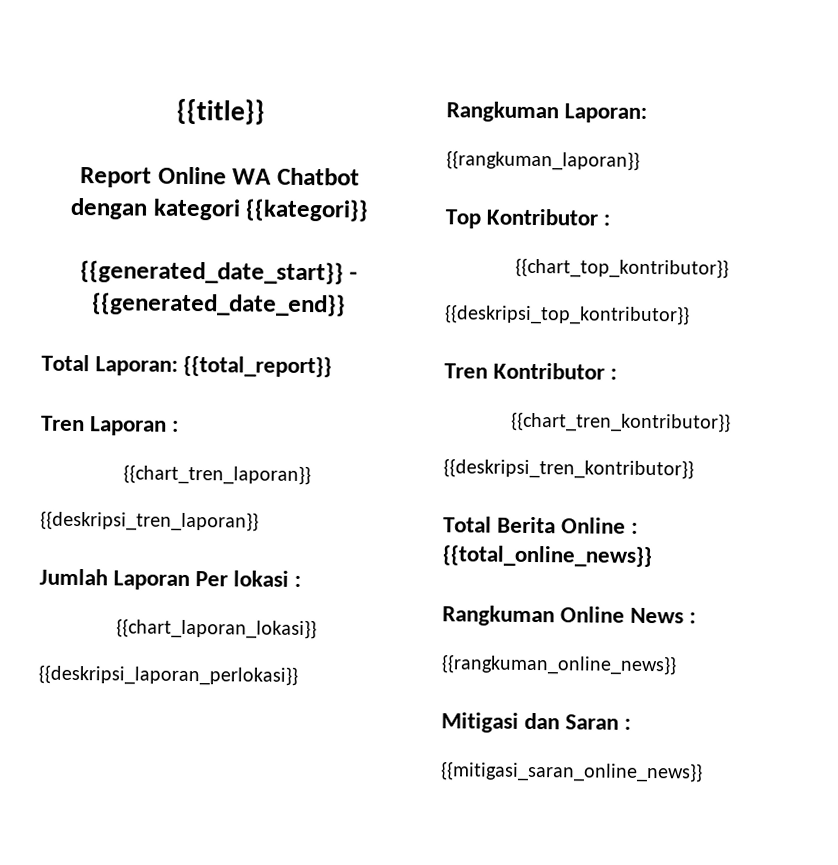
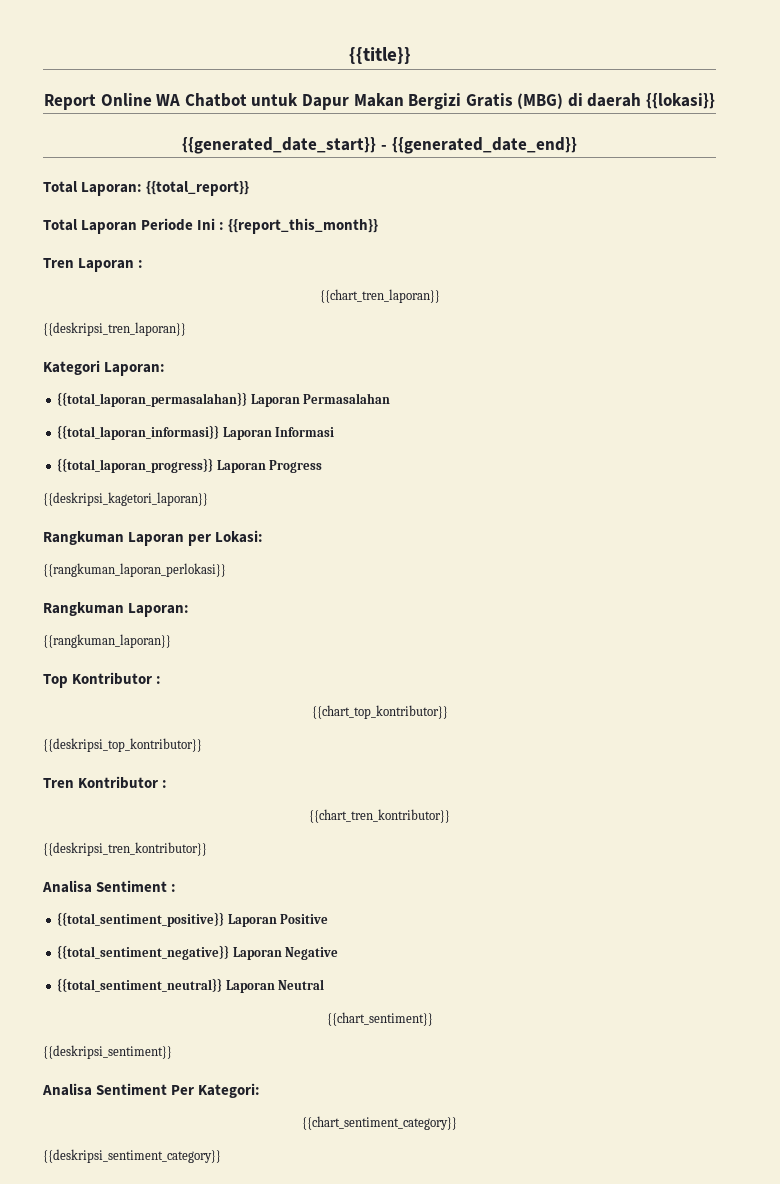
[69,197,370,222] dengan kategori {{kategori}} -> [251,93,716,110] untuk Dapur Makan Bergizi Gratis (MBG) di daerah {{lokasi}}
(333, 366) none -> [43,218,379,234] // Total Laporan Periode Ini : {{report_this_month}}
[39,568,302,591] [115,618,317,640] [38,664,298,686] Jumlah Laporan Per lokasi : // {{chart_laporan_lokasi}} // {{deskripsi_laporan_perlokasi}} -> [43,360,166,376] [57,392,391,407] [57,425,335,440] [57,458,323,473] [43,492,208,506] [43,530,264,546] [43,563,226,577] Kategori Laporan: // {{total_laporan_permasalahan}} Laporan Permasalahan // {{total_laporan_informasi}} Laporan Informasi // {{total_laporan_progress}} Laporan Progress // {{deskripsi_kagetori_laporan}} // Rangkuman Laporan per Lokasi: // {{rangkuman_laporan_perlokasi}}
[443,516,639,534] [442,545,653,568] [442,605,697,627] [441,654,677,676] [441,712,632,733] [440,761,703,783] Total Berita Online : {{total_online_news}} // Rangkuman Online News : // {{rangkuman_online_news}} // Mitigasi dan Saran : // {{mitigasi_saran_online_news}} -> [42,880,177,893] [57,912,329,927] [57,945,339,960] [57,978,325,993] [326,1012,433,1026] [43,1045,172,1059] [42,1083,261,1098] [302,1116,457,1130] [43,1149,221,1163] Analisa Sentiment : // {{total_sentiment_positive}} Laporan Positive // {{total_sentiment_negative}} Laporan Negative // {{total_sentiment_neutral}} Laporan Neutral // {{chart_sentiment}} // {{deskripsi_sentiment}} // Analisa Sentiment Per Kategori: // {{chart_sentiment_category}} // {{deskripsi_sentiment_category}}

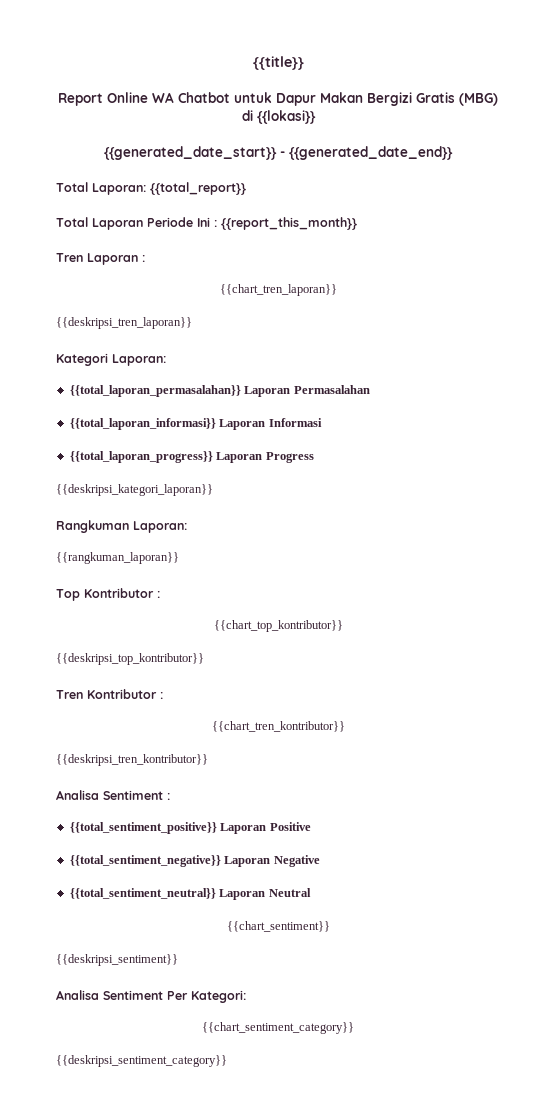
[587,93,642,107] daerah -> (253, 115) none
[43,492,208,506] [43,530,264,546] [43,563,226,577] {{deskripsi_kagetori_laporan}} // Rangkuman Laporan per Lokasi: // {{rangkuman_laporan_perlokasi}} -> [56,484,213,496] {{deskripsi_kategori_laporan}}

